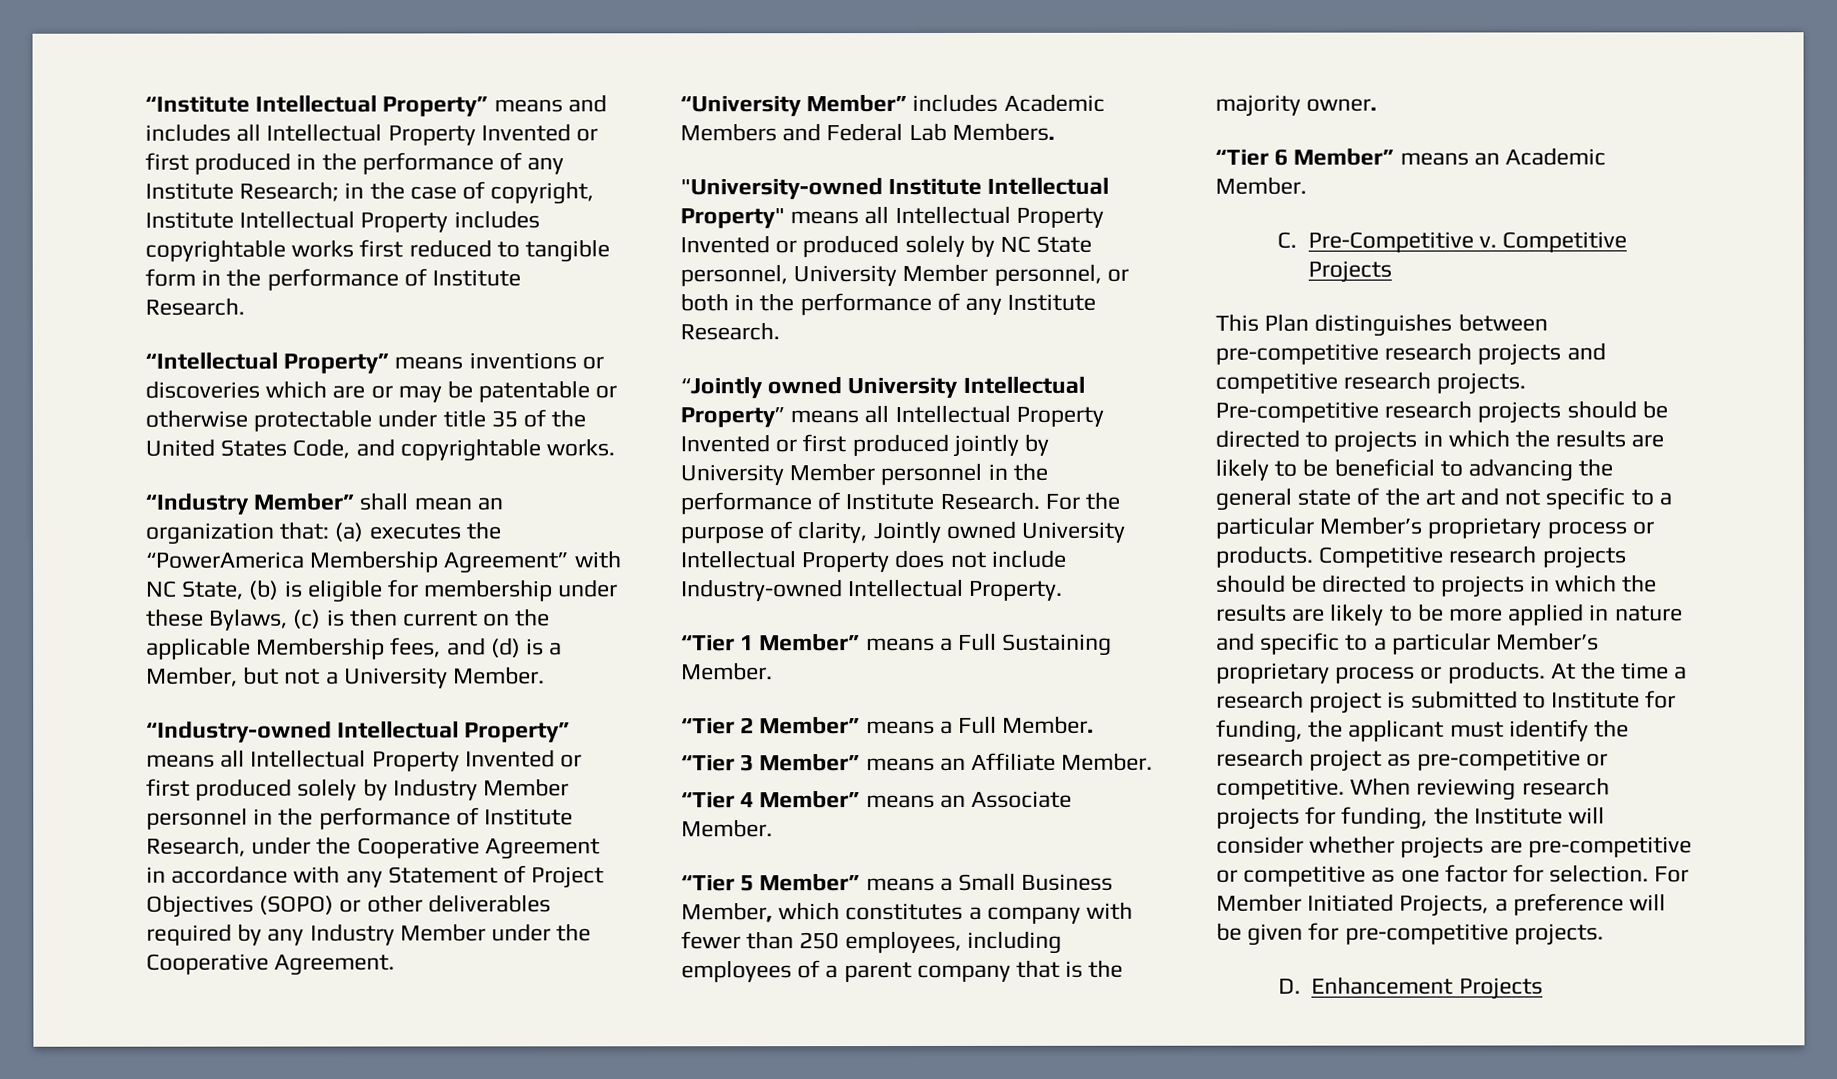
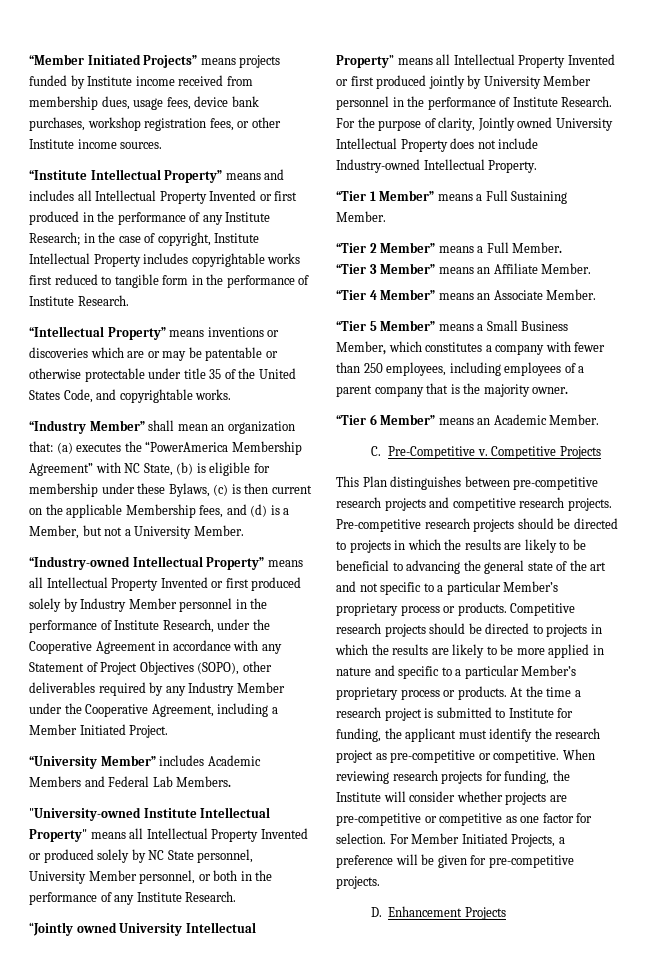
(145, 104) none -> [29,54,281,68] [29,75,253,89] [29,96,259,110] [29,117,281,131] [29,139,163,149] “Member Initiated Projects” means projects funded by Institute income received from membership dues, usage fees, device bank purchases, workshop registration fees, or other Institute income sources. //
[259,895,362,915] (SOPO) or -> [197,662,240,675] (SOPO),
[274,954,396,976] Agreement. -> [151,703,278,717] [29,724,169,738] Agreement, including a Member Initiated Project.

